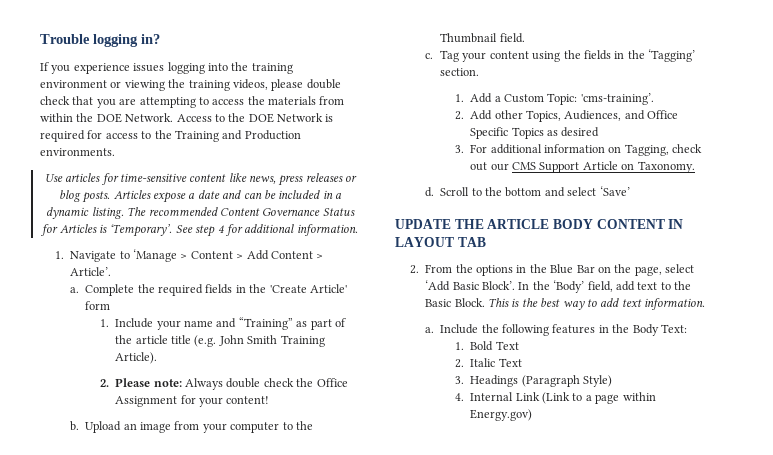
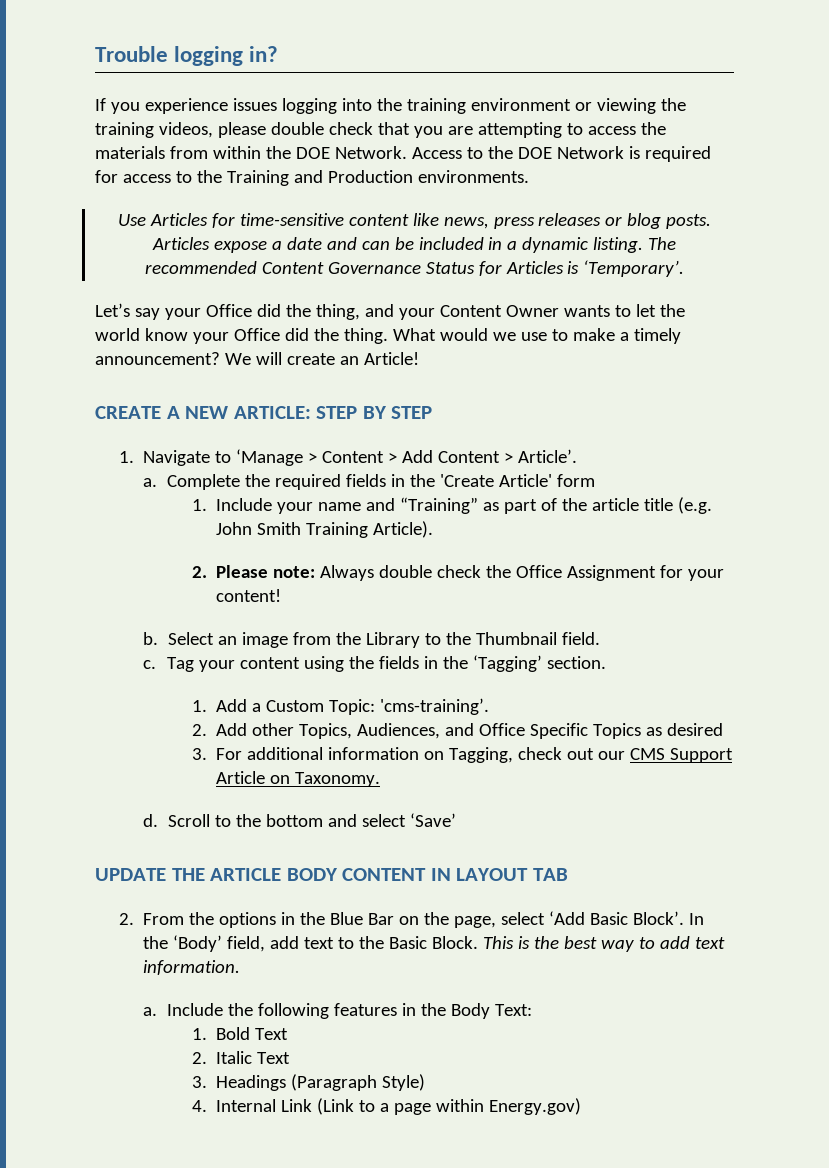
[65,173,101,182] articles -> [149,213,208,226] Articles
[175,224,358,237] See step 4 for additional information. -> [95,303,685,320] [95,328,681,344] [95,352,419,365] [95,406,433,419] // Let’s say your Office did the thing, and your Content Owner wants to let the world know your Office did the thing. What would we use to make a timely announcement? We will create an Article! // CREATE A NEW ARTICLE: STEP BY STEP
[85,421,122,433] Upload -> [167,632,214,645] Select
[202,422,280,433] your computer -> [335,632,420,648] the Library

